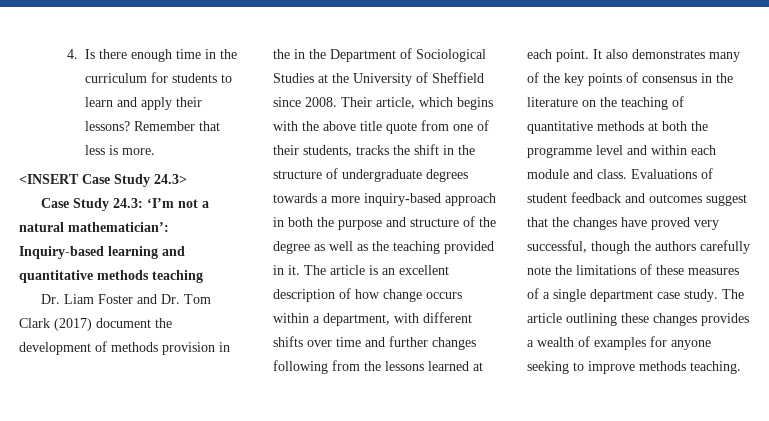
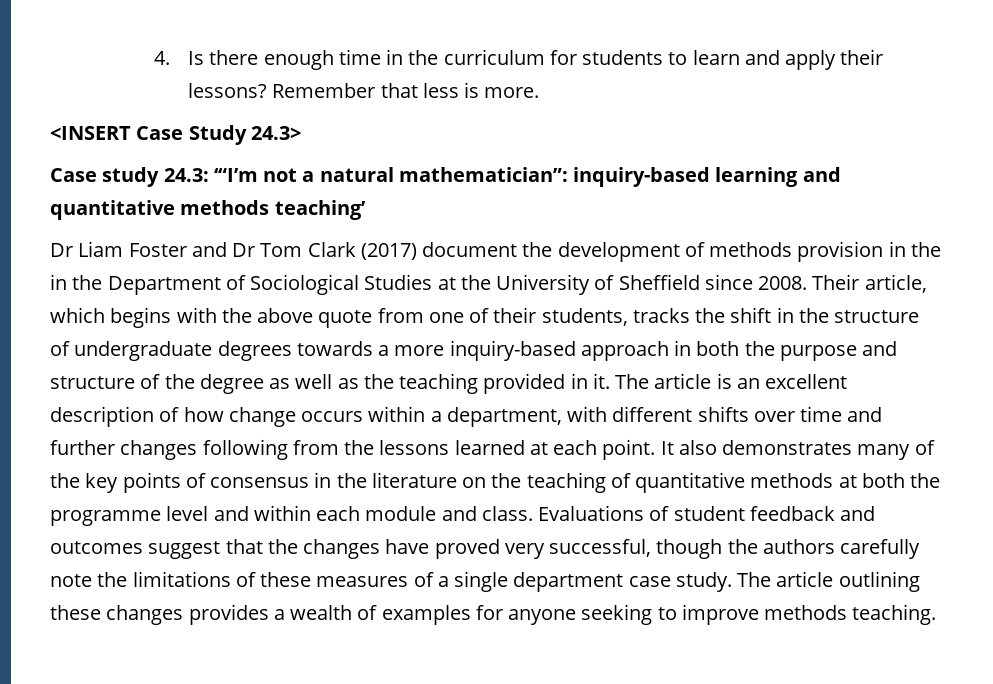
[73,198,175,211] Study 24.3: ‘I’m -> [102,167,258,187] study 24.3: ‘“I’m
[68,222,169,232] [19,246,104,259] mathematician’: Inquiry-based -> [398,167,711,187] mathematician”: inquiry-based
[152,270,203,283] [41,294,61,304] teaching // Dr. -> [274,200,366,220] [50,243,73,257] teaching’ // Dr
[161,294,181,304] Dr. -> [232,243,256,257] Dr
[360,121,382,131] title -> (314, 315) none

